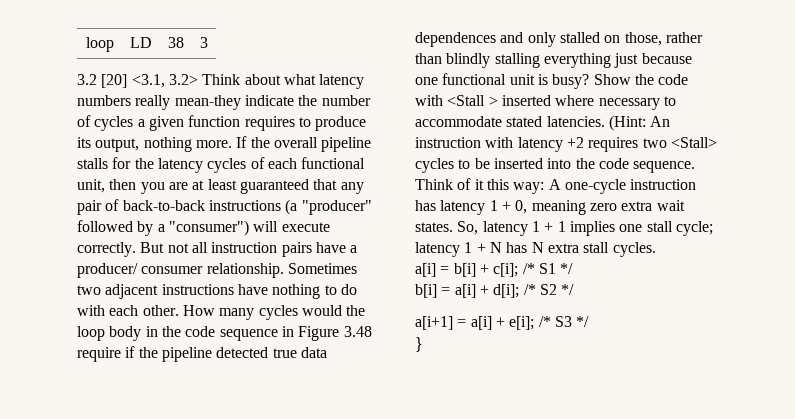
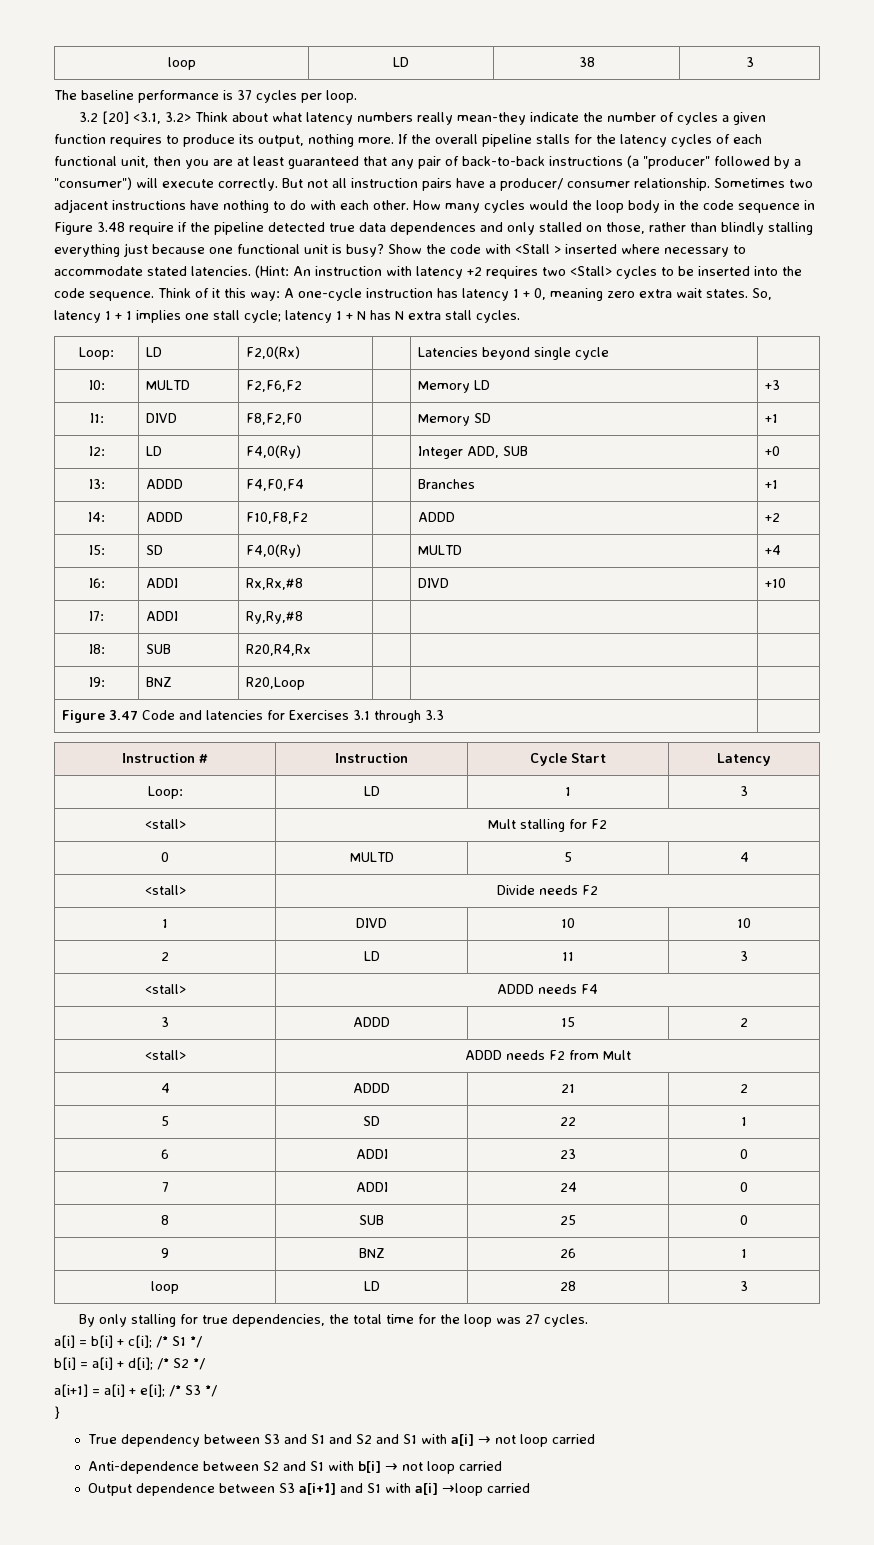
(208, 42) none -> [54,90,357,103] // The baseline performance is 37 cycles per loop.
(656, 249) none -> [79,347,114,360] [145,347,162,357] [245,346,300,359] [417,347,609,360] [88,380,105,390] [145,380,190,390] [245,380,302,392] [417,380,490,393] [764,380,780,390] [89,413,104,423] [145,413,177,423] [245,413,302,425] [417,413,491,426] [764,414,778,423] [88,446,105,456] [145,446,162,456] [245,445,301,459] [417,446,528,459] [764,446,780,456] [88,479,105,489] [145,479,183,489] [245,479,304,491] [417,479,475,489] [764,480,778,489] [88,512,105,522] [145,512,183,522] [245,512,308,524] [417,512,455,522] [764,513,780,522] [88,545,105,555] [145,545,163,555] [245,544,301,558] [417,545,462,555] [764,545,781,555] [88,578,105,588] [145,578,178,588] [245,578,303,590] [417,578,449,588] [764,578,786,588] [89,611,104,621] [145,611,178,621] [245,611,303,624] [88,644,105,654] [145,644,171,654] [245,644,311,656] [88,677,105,687] [145,677,172,687] [245,677,305,690] [61,710,444,723] [122,753,208,763] [335,753,408,763] [530,753,606,766] [717,753,771,766] [147,786,183,799] [363,786,380,796] [565,787,571,796] [740,786,748,796] [144,819,186,829] [488,819,607,832] [161,852,169,862] [349,852,394,862] [564,852,572,862] [739,852,749,862] [144,885,186,895] [497,885,598,895] [162,919,168,928] [356,918,387,928] [561,918,575,928] [737,918,751,928] [161,952,169,961] [363,951,380,961] [562,952,574,961] [740,951,748,961] [144,984,186,994] [497,984,598,994] [161,1017,169,1027] [353,1017,390,1027] [561,1017,575,1027] [740,1018,748,1027] [144,1050,186,1060] [464,1050,631,1060] [160,1083,170,1093] [353,1083,390,1093] [561,1084,575,1093] [740,1084,748,1093] [161,1116,169,1126] [363,1116,380,1126] [560,1117,576,1126] [741,1117,747,1126] [161,1149,169,1159] [355,1149,388,1159] [560,1149,576,1159] [740,1149,748,1159] [161,1182,169,1192] [355,1182,388,1192] [559,1182,577,1192] [740,1182,748,1192] [161,1215,169,1225] [359,1215,384,1225] [560,1215,576,1225] [740,1215,748,1225] [161,1248,169,1258] [358,1248,385,1258] [560,1248,576,1258] [741,1249,747,1258] [151,1281,179,1294] [363,1281,380,1291] [560,1281,576,1291] [740,1281,748,1291] [78,1314,588,1327] // Loop: | LD | F2,0(Rx) | | Latencies beyond single cycle | // I0: | MULTD | F2,F6,F2 | | Memory LD | +3 // I1: | DIVD | F8,F2,F0 | | Memory SD | +1 // I2: | LD | F4,0(Ry) | | Integer ADD, SUB | +0 // I3: | ADDD | F4,F0,F4 | | Branches | +1 // I4: | ADDD | F10,F8,F2 | | ADDD | +2 // I5: | SD | F4,0(Ry) | | MULTD | +4 // I6: | ADDI | Rx,Rx,#8 | | DIVD | +10 // I7: | ADDI | Ry,Ry,#8 | | | // I8: | SUB | R20,R4,Rx | | | // I9: | BNZ | R20,Loop | | | // Figure 3.47 Code and latencies for Exercises 3.1 through 3.3 | // Instruction # | Instruction | Cycle Start | Latency // Loop: | LD | 1 | 3 // <stall> | Mult stalling for F2 // 0 | MULTD | 5 | 4 // <stall> | Divide needs F2 // 1 | DIVD | 10 | 10 // 2 | LD | 11 | 3 // <stall> | ADDD needs F4 // 3 | ADDD | 15 | 2 // <stall> | ADDD needs F2 from Mult // 4 | ADDD | 21 | 2 // 5 | SD | 22 | 1 // 6 | ADDI | 23 | 0 // 7 | ADDI | 24 | 0 // 8 | SUB | 25 | 0 // 9 | BNZ | 26 | 1 // loop | LD | 28 | 3 // By only stalling for true dependencies, the total time for the loop was 27 cycles.
(423, 344) none -> [88,1434,596,1447] [88,1461,503,1474] [88,1483,531,1496] // True dependency between S3 and S1 and S2 and S1 with a[i] → not loop carried // Anti-dependence between S2 and S1 with b[i] → not loop carried // Output dependence between S3 a[i+1] and S1 with a[i] →loop carried

